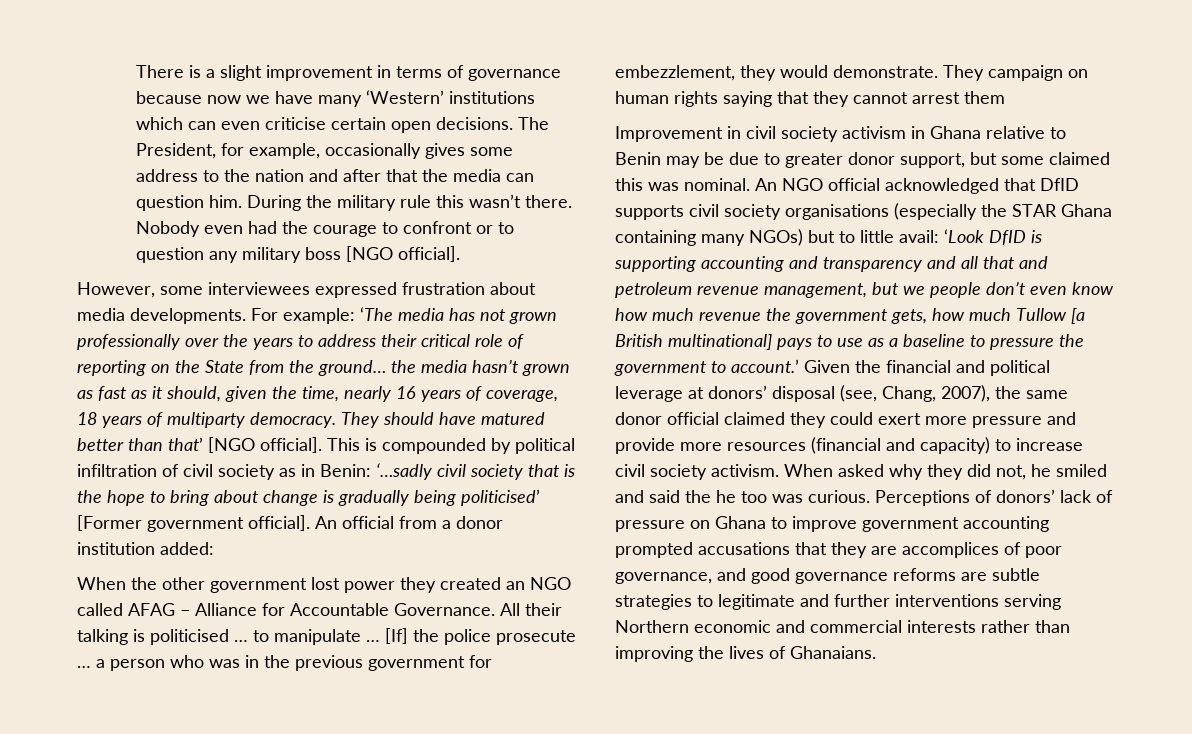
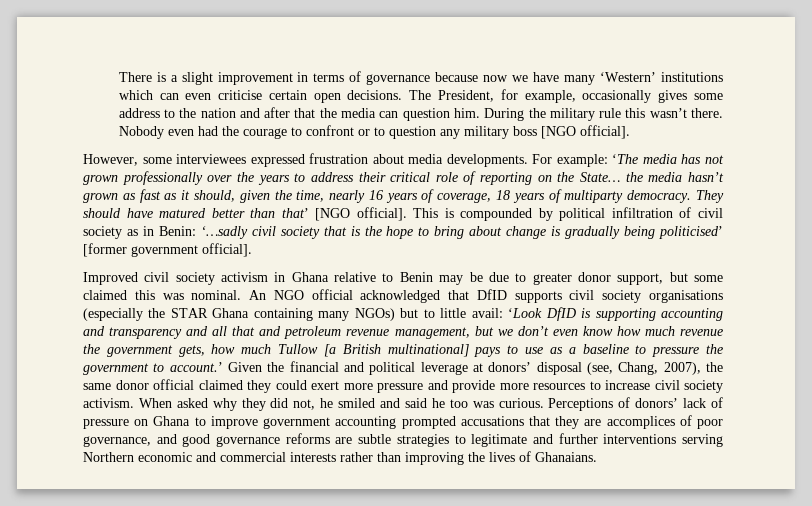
[205,360,386,376] State from the ground… -> [580,172,621,182] State…
[77,515,142,531] [Former -> [83,243,127,257] [former
[315,516,503,529] [77,542,214,555] [77,577,571,593] [77,603,562,616] [77,628,576,645] [77,655,492,671] [615,65,1088,81] [615,91,1005,107] [615,126,741,142] An official from a donor institution added: // When the other government lost power they created an NGO called AFAG – Alliance for Accountable Governance. All their talking is politicised … to manipulate … [If] the police prosecute … a person who was in the previous government for embezzlement, they would demonstrate. They campaign on human rights saying that they cannot arrest them // Improvement in -> [83,272,138,285] // Improved
[930,282,981,298] people -> (513, 332) none
[811,437,990,454] (financial and capacity) -> (585, 386) none
[685,490,711,503] the -> (427, 403) none

